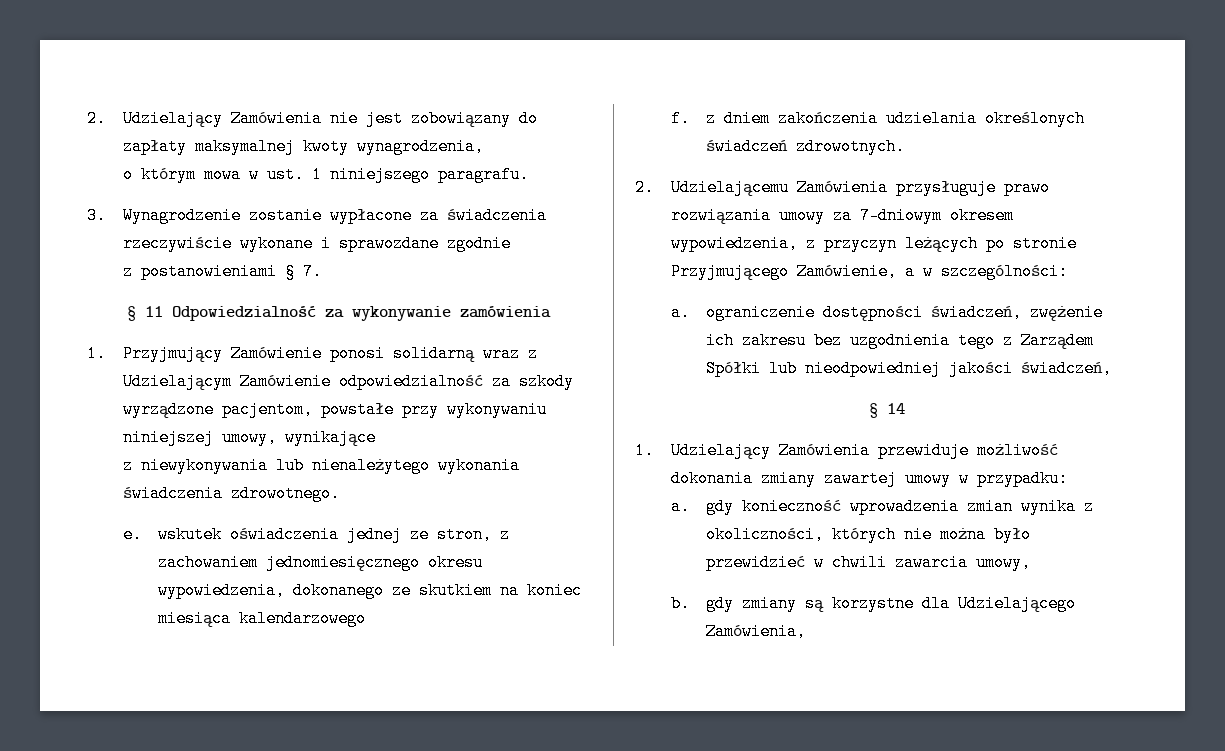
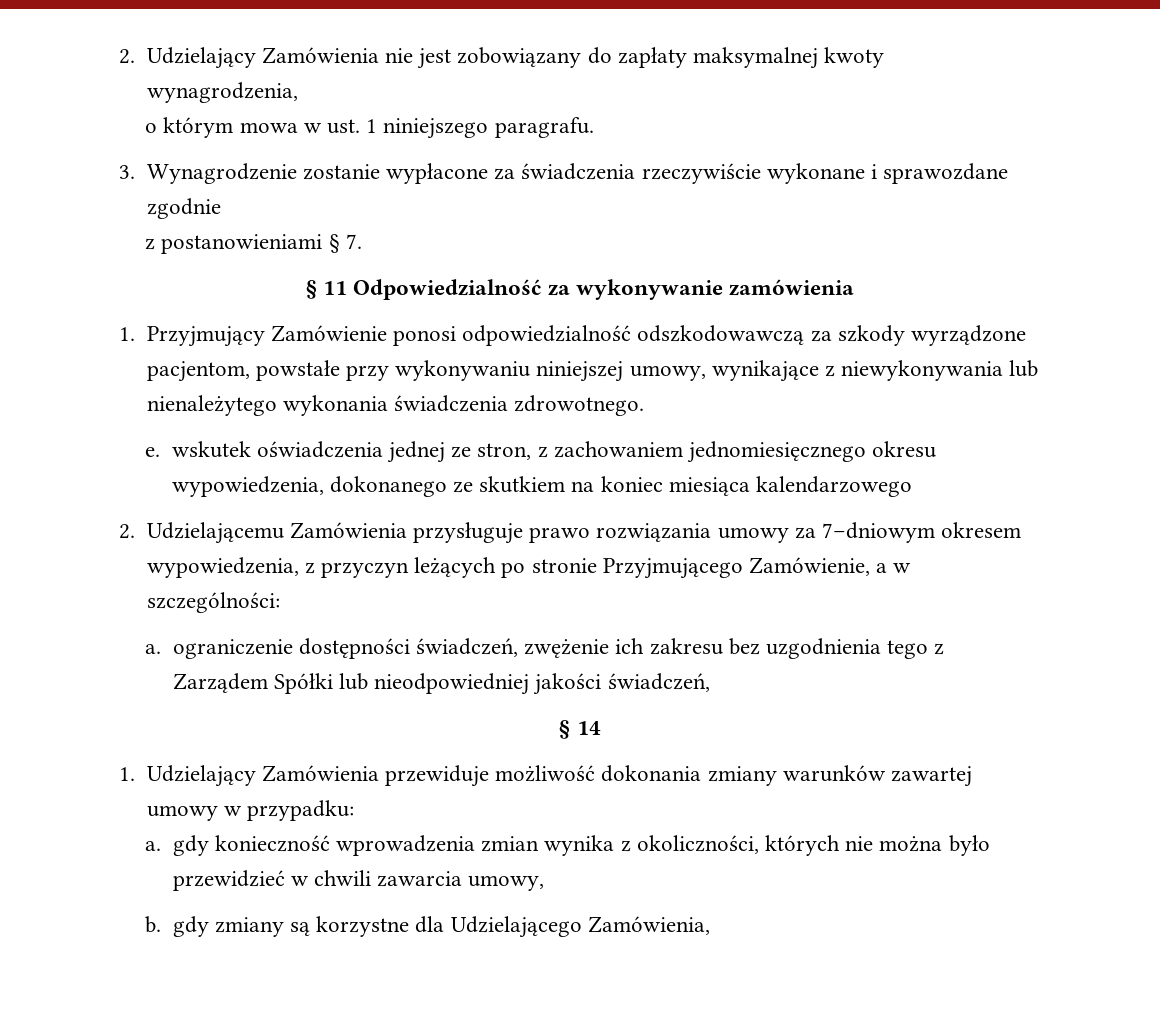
[392,345,538,362] [122,373,483,390] solidarną wraz z Udzielającym Zamówienie odpowiedzialność -> [462,325,805,346] odpowiedzialność odszkodowawczą
(376, 437) // -> (819, 371) none
[670,110,1086,127] [706,138,906,155] // f. z dniem zakończenia udzielania określonych świadczeń zdrowotnych. -> (913, 486) none
(816, 478) none -> [782,765,886,782] warunków

